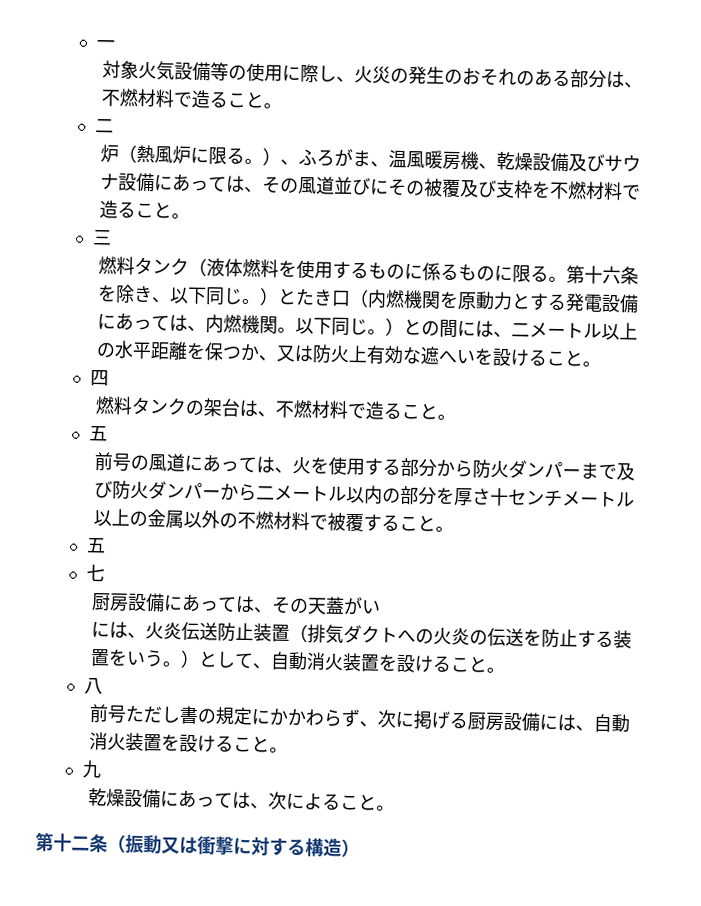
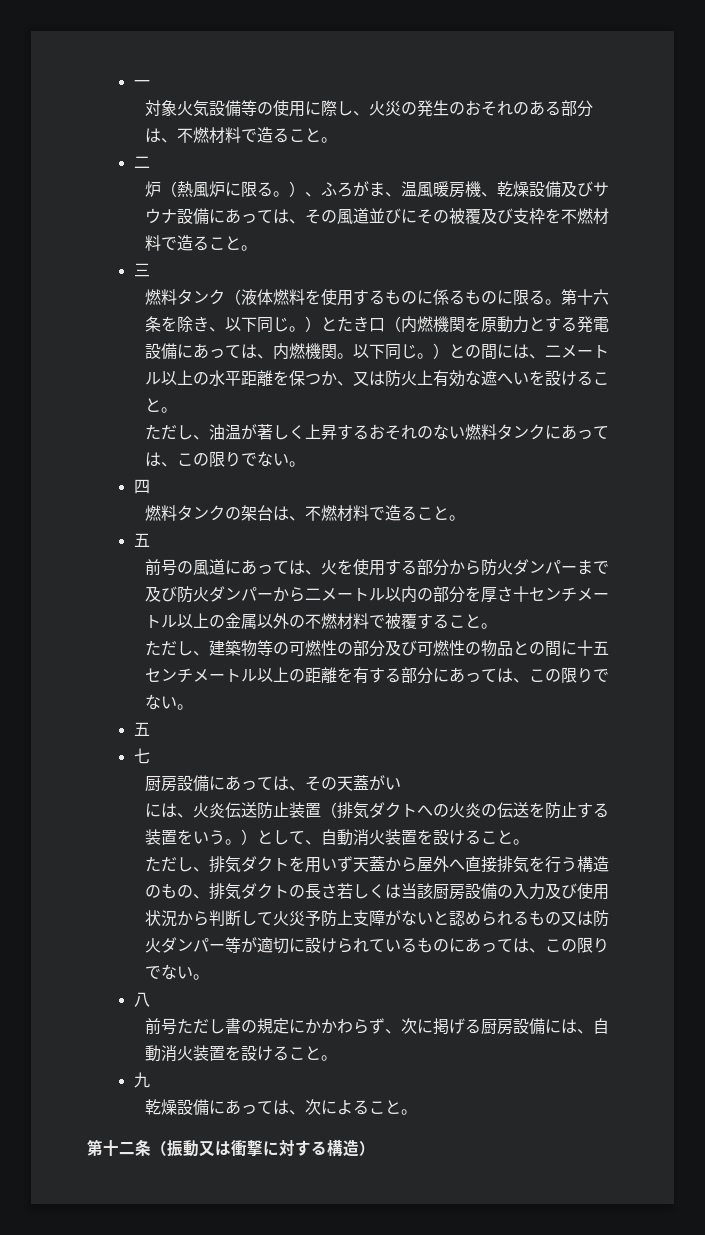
(601, 364) none -> [145,424,610,440] [145,451,306,467] // ただし、油温が著しく上昇するおそれのない燃料タンクにあっては、この限りでない。
(454, 529) none -> [145,640,610,657] [145,667,610,684] [145,694,194,710] // ただし、建築物等の可燃性の部分及び可燃性の物品との間に十五センチメートル以上の距離を有する部分にあっては、この限りでない。
(505, 670) none -> [145,856,610,873] [145,883,610,900] [145,910,610,927] [145,937,610,954] [145,964,210,980] // ただし、排気ダクトを用いず天蓋から屋外へ直接排気を行う構造のもの、排気ダクトの長さ若しくは当該厨房設備の入力及び使用状況から判断して火災予防上支障がないと認められるもの又は防火ダンパー等が適切に設けられているものにあっては、この限りでない。

